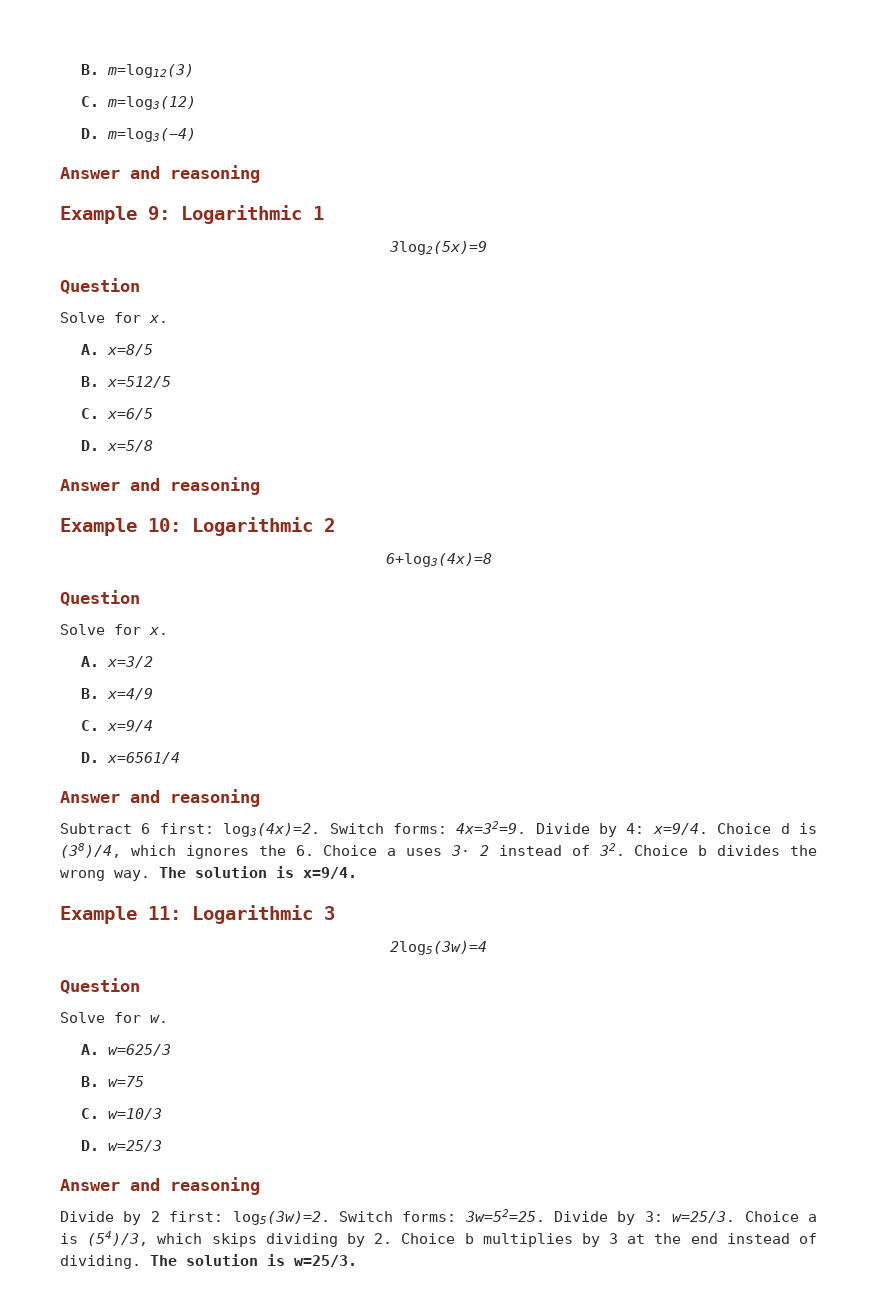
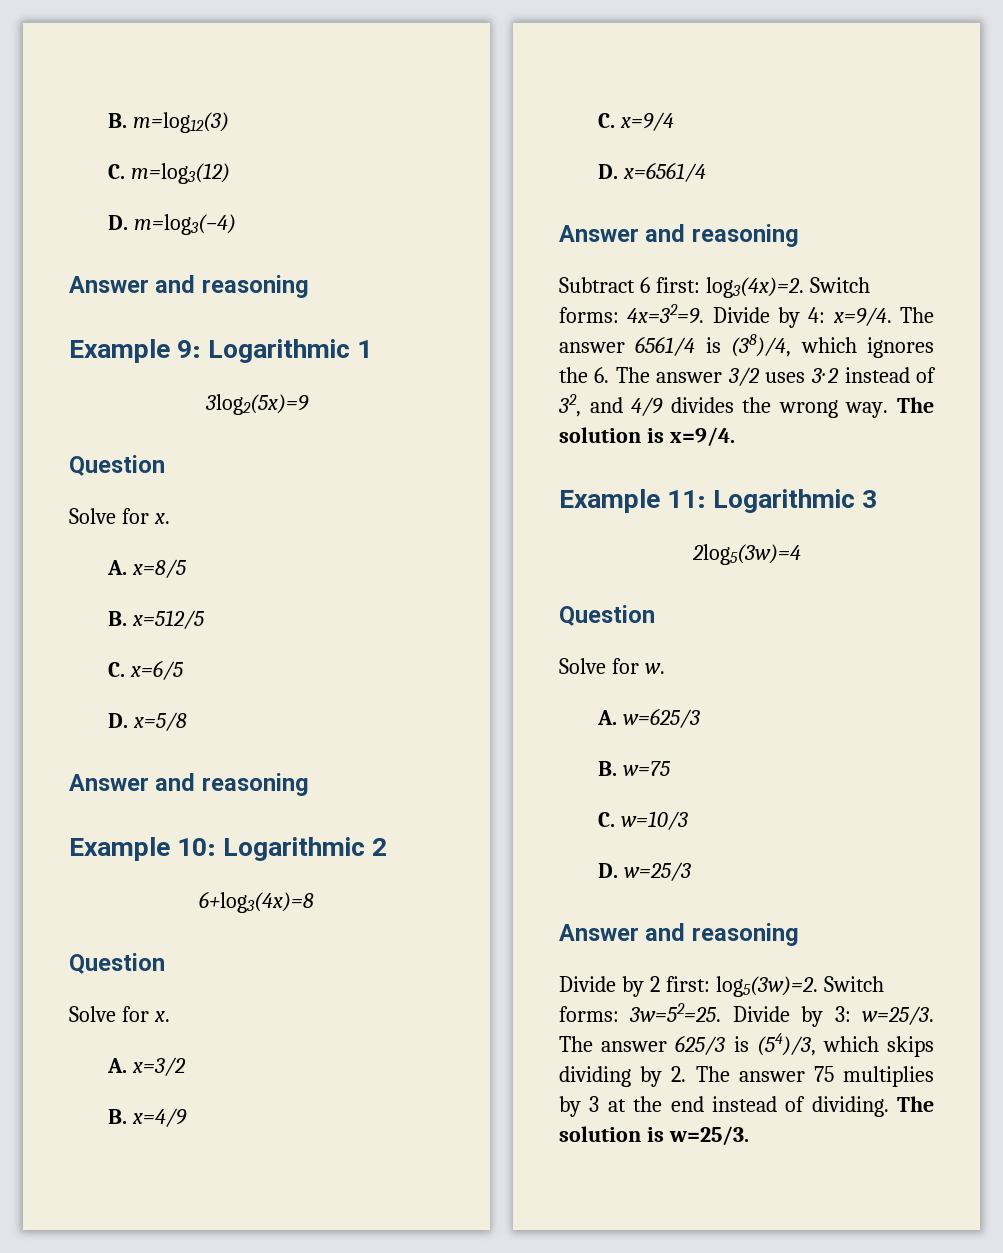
[717,823,790,834] Choice d -> [900,307,934,323] [559,336,696,356] The answer 6561/4
[323,845,397,856] Choice a -> [615,367,760,386] The answer 3/2
[598,843,708,856] 32. Choice b -> [558,394,664,417] 32, and 4/9
[744,1211,817,1222] Choice a -> [559,1035,726,1055] The answer 625/3
[401,1233,474,1244] Choice b -> [695,1066,834,1082] The answer 75

